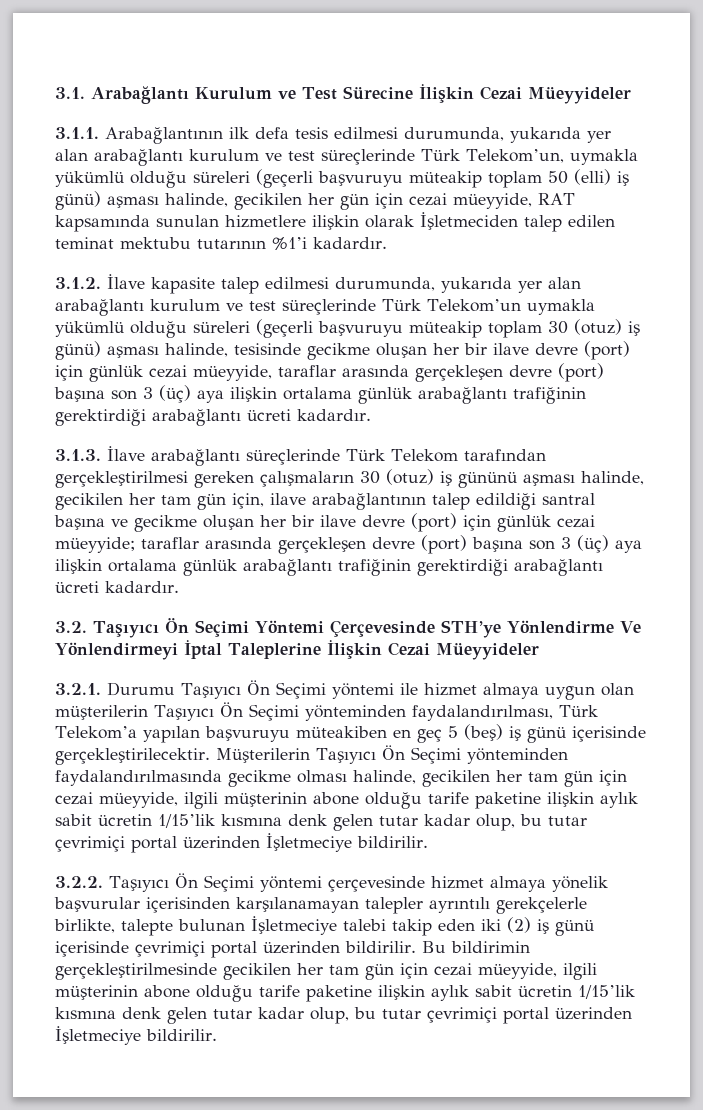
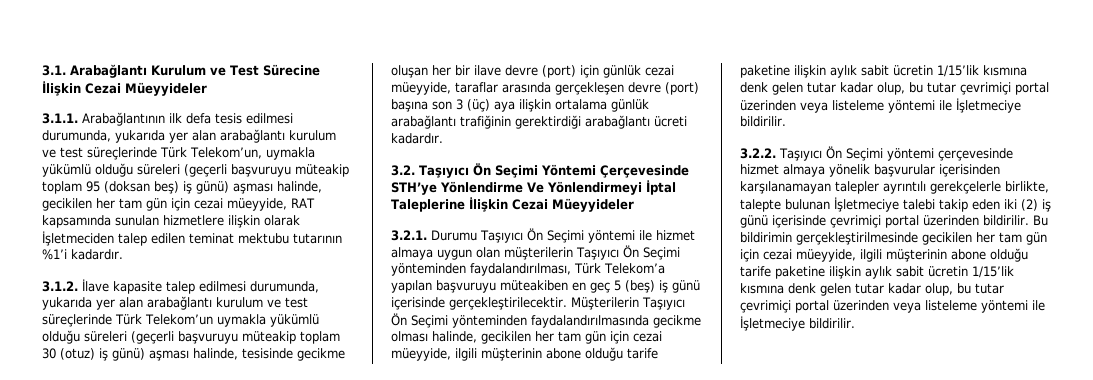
[548,169,611,185] 50 (elli) -> [86,181,179,194] 95 (doksan beş)
(334, 199) none -> [119,198,142,209] tam
[55,446,546,466] [55,469,644,488] [55,493,595,510] [54,513,595,532] [55,535,642,554] [55,559,603,576] [55,581,179,593] // 3.1.3. İlave arabağlantı süreçlerinde Türk Telekom tarafından gerçekleştirilmesi gereken çalışmaların 30 (otuz) iş gününü aşması halinde, gecikilen her tam gün için, ilave arabağlantının talep edildiği santral başına ve gecikme oluşan her bir ilave devre (port) için günlük cezai müeyyide; taraflar arasında gerçekleşen devre (port) başına son 3 (üç) aya ilişkin ortalama günlük arabağlantı trafiğinin gerektirdiği arabağlantı ücreti kadardır. -> (443, 138) none
(260, 842) none -> [800,100,952,113] veya listeleme yöntemi ile
(632, 1013) none -> [893,300,1045,313] veya listeleme yöntemi ile

